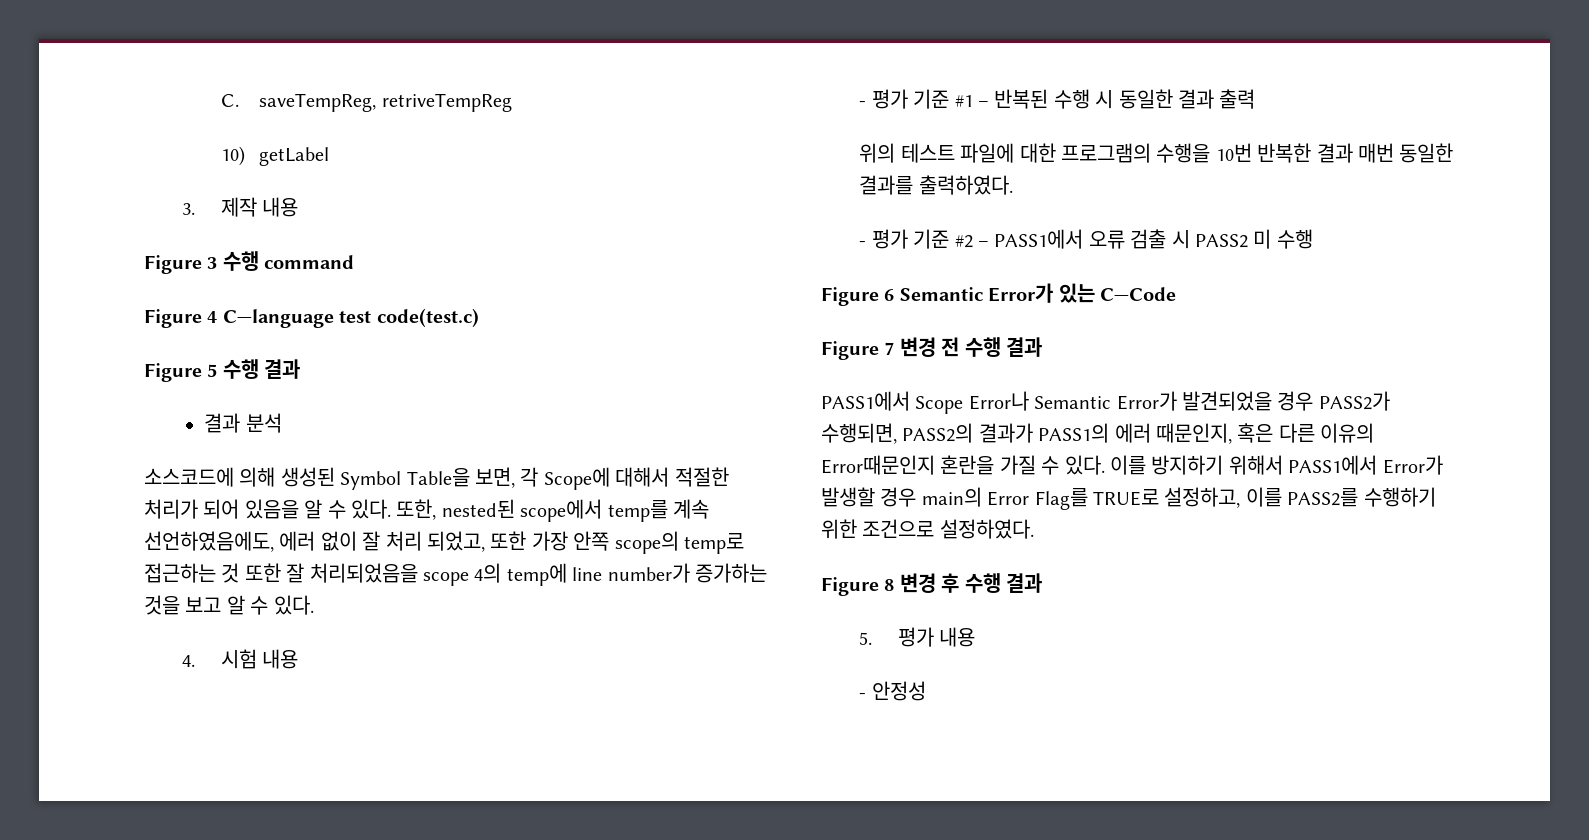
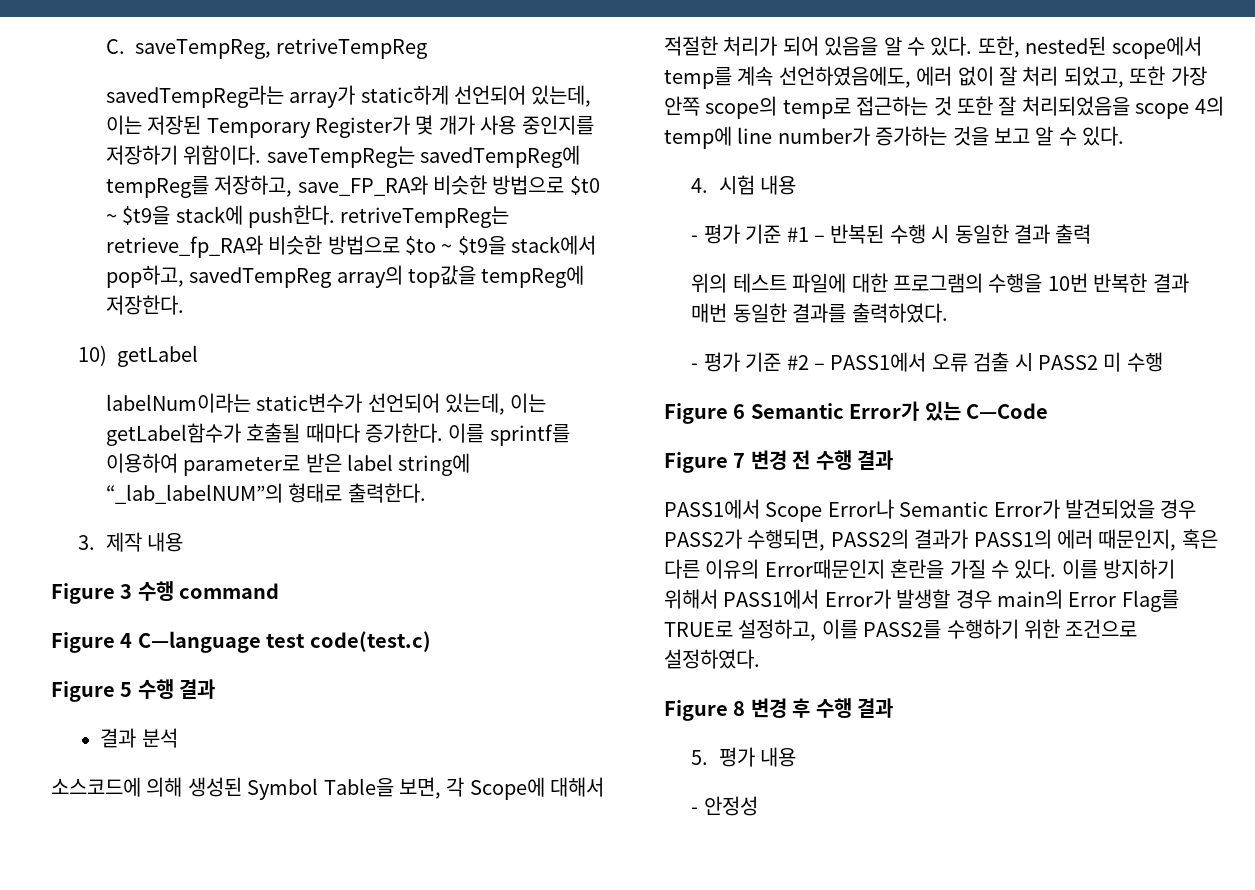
[220,146,330,166] 10) getLabel -> [105,85,592,108] [105,115,594,138] [105,145,580,168] [105,175,600,198] [105,205,510,228] [105,235,597,258] [105,265,585,288] [105,295,184,315] [78,345,199,367] [105,393,547,415] [105,423,570,446] [105,453,471,476] [105,483,426,504] savedTempReg라는 array가 static하게 선언되어 있는데, 이는 저장된 Temporary Register가 몇 개가 사용 중인지를 저장하기 위함이다. saveTempReg는 savedTempReg에 tempReg를 저장하고, save_FP_RA와 비슷한 방법으로 $t0 ~ $t9을 stack에 push한다. retriveTempReg는 retrieve_fp_RA와 비슷한 방법으로 $to ~ $t9을 stack에서 pop하고, savedTempReg array의 top값을 tempReg에 저장한다. // 10) getLabel // labelNum이라는 static변수가 선언되어 있는데, 이는 getLabel함수가 호출될 때마다 증가한다. 이를 sprintf를 이용하여 parameter로 받은 label string에 “_lab_labelNUM”의 형태로 출력한다.

